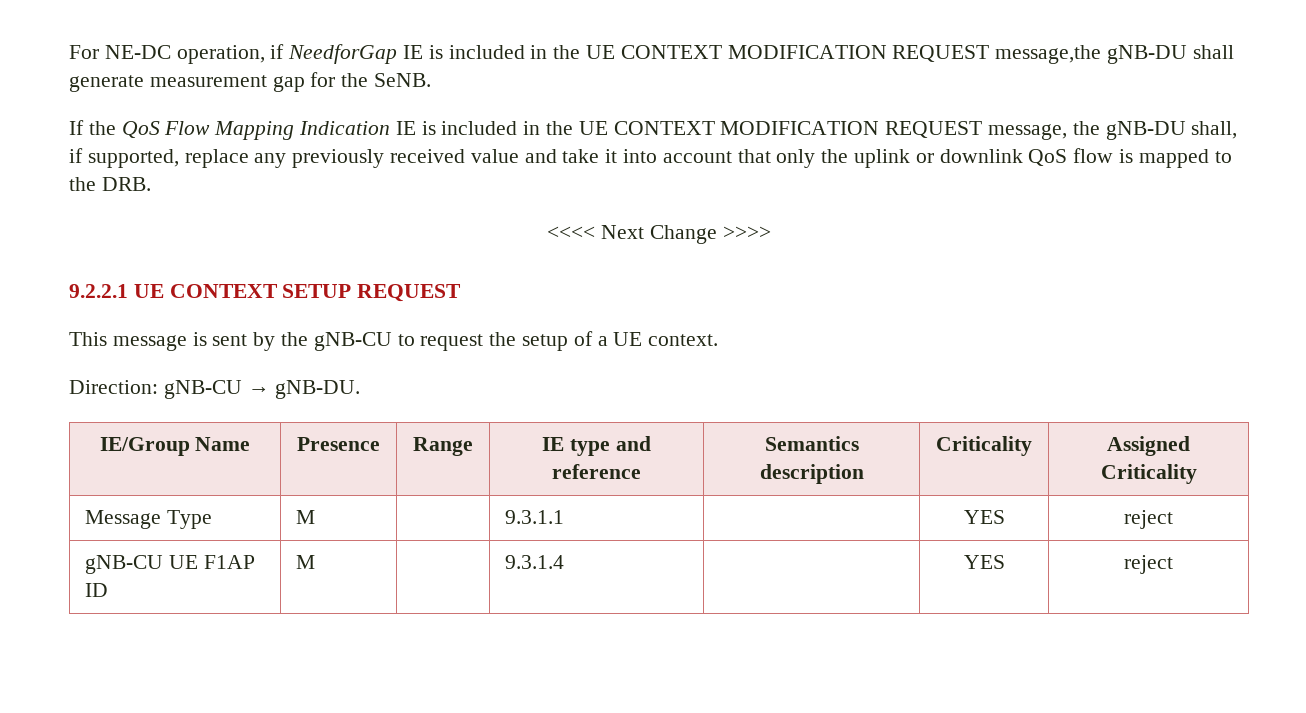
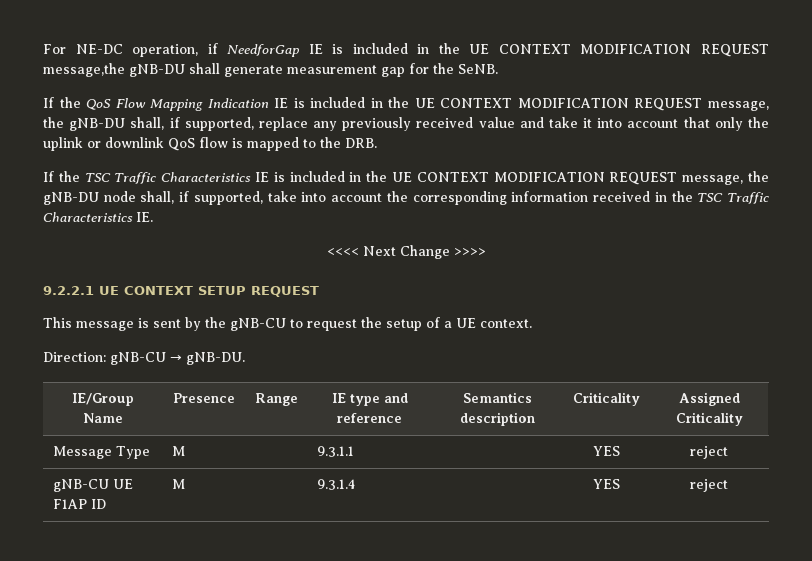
(151, 184) none -> [43,171,769,185] [43,191,770,205] [43,212,153,222] // If the TSC Traffic Characteristics IE is included in the UE CONTEXT MODIFICATION REQUEST message, the gNB-DU node shall, if supported, take into account the corresponding information received in the TSC Traffic Characteristics IE.

